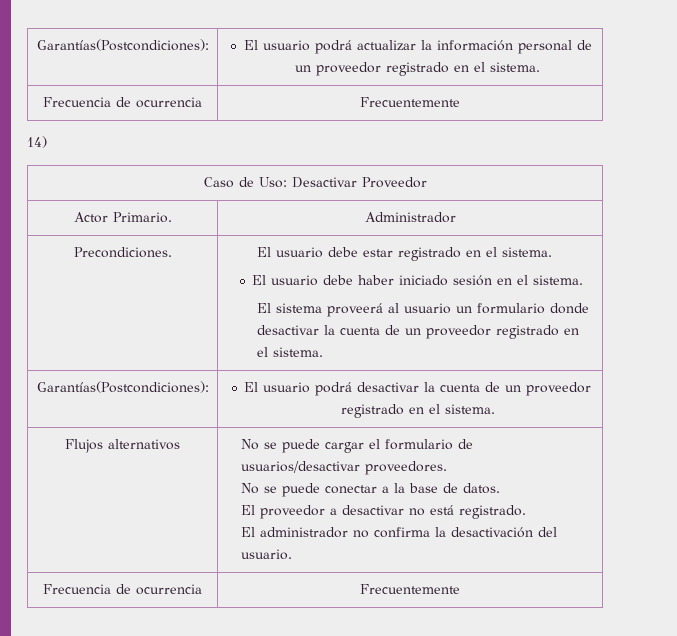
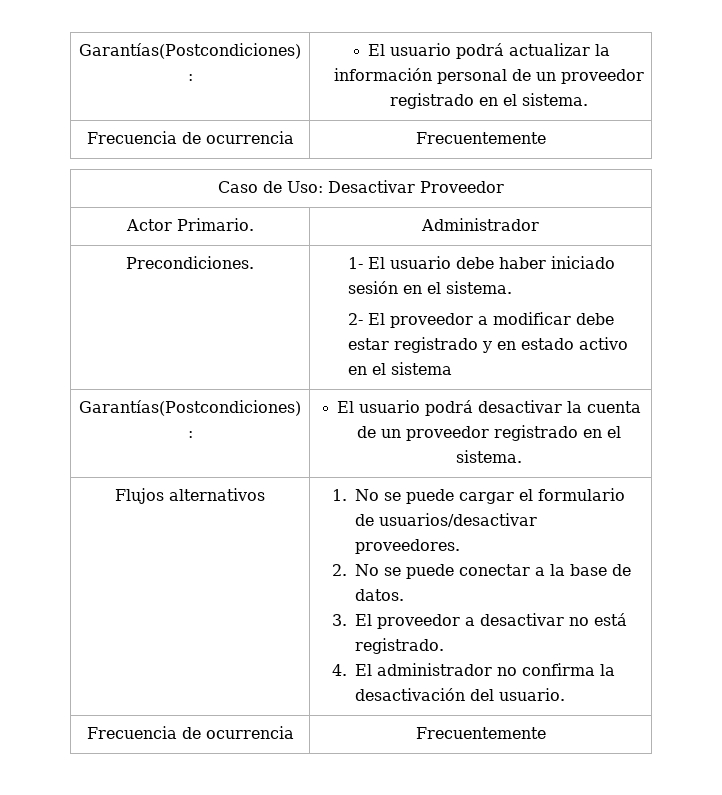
[27,136,47,148] // 14) -> (546, 138) none
[257,247,553,261] El usuario debe estar registrado en el sistema. // -> [348,257,364,269] 1-
[257,303,590,317] [257,325,580,339] [257,347,324,357] El sistema proveerá al usuario un formulario donde desactivar la cuenta de un proveedor registrado en el sistema. -> [348,312,615,328] [348,337,629,353] [348,362,453,375] 2- El proveedor a modificar debe estar registrado y en estado activo en el sistema
(180, 444) none -> [332,489,348,501] 1.
(448, 468) none -> [332,564,348,576] 2.
(501, 488) none -> [332,614,348,626] 3.
(527, 512) none -> [332,664,348,676] 4.

